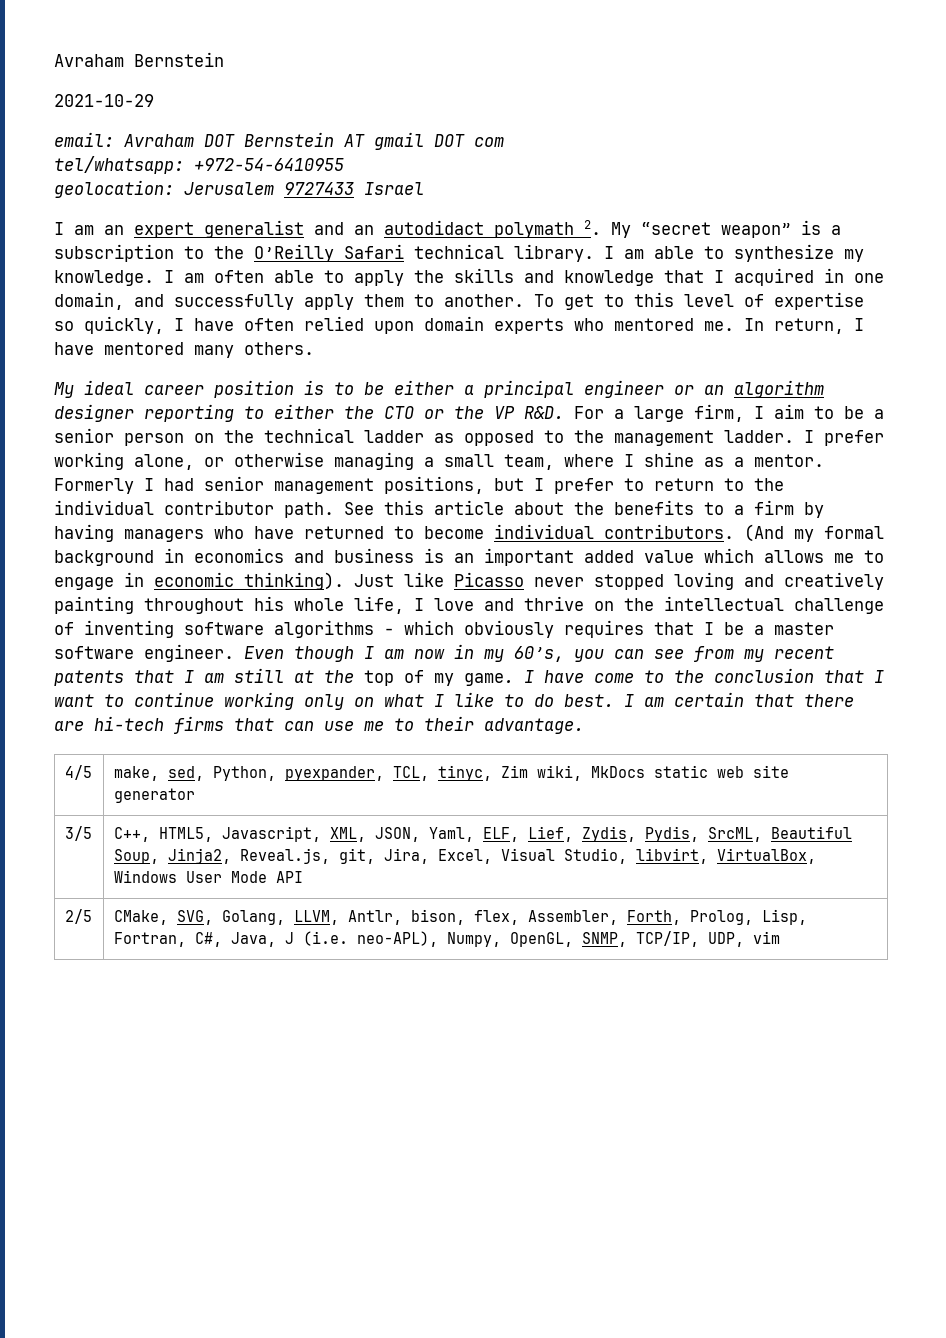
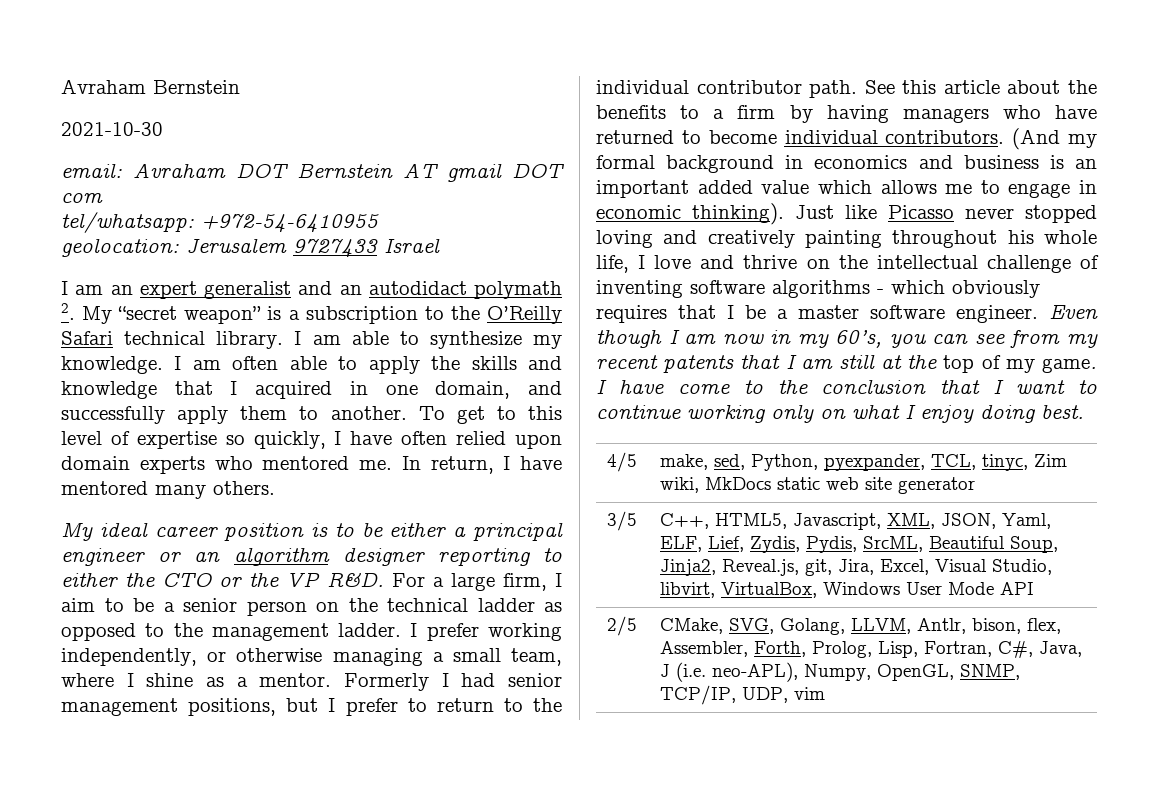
[54,94,154,107] 2021-10-29 -> [61,122,163,136] 2021-10-30
[134,454,194,470] alone, -> [61,648,197,666] independently,
[454,692,854,707] [54,716,584,734] like to do best. I am certain that there are hi-tech firms that can use me to their advantage. -> [920,404,1084,423] enjoy doing best.

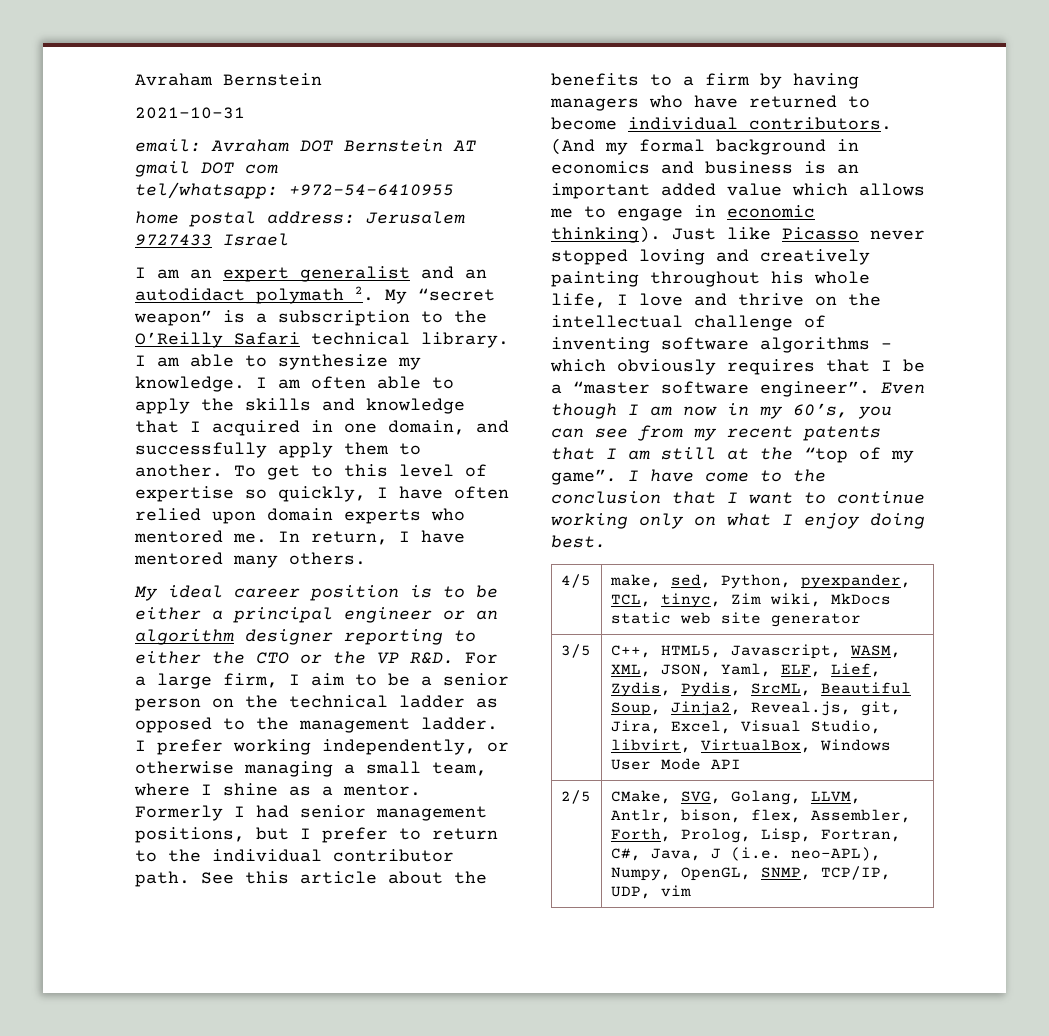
[61,122,163,136] 2021-10-30 -> [135,107,245,119] 2021-10-31
[61,238,179,257] geolocation: -> [135,211,355,227] home postal address:
[798,305,1038,323] master software engineer. -> [573,381,870,397] “master software engineer”.
[943,355,975,373] top -> [804,447,848,463] “top
[1042,358,1097,373] game. -> [551,469,617,485] game”.
(882, 521) none -> [849,645,901,658] WASM,

